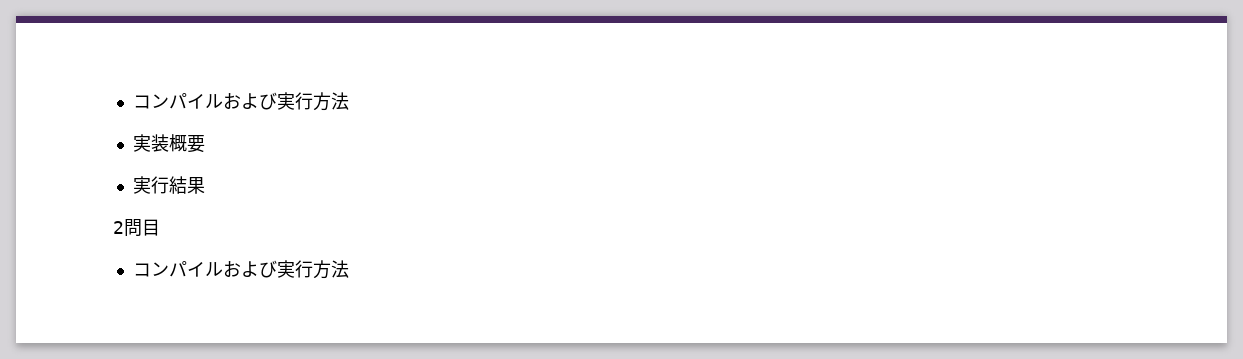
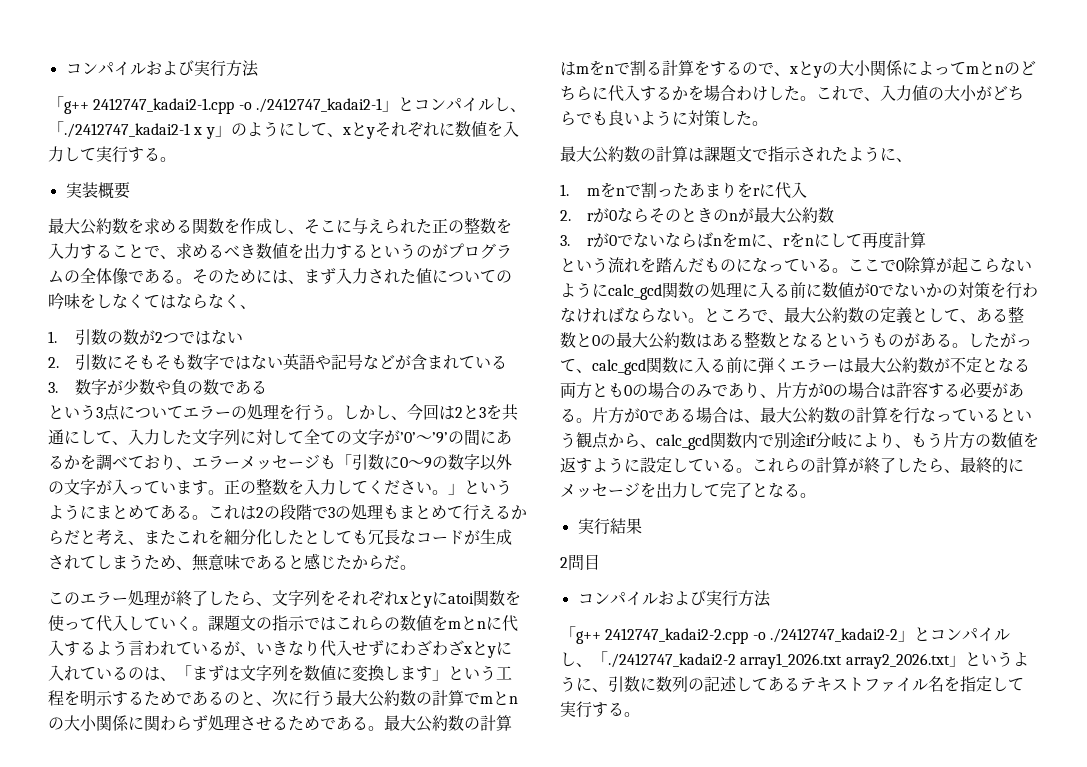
[132,92,349,111] [132,134,205,153] コンパイルおよび実行方法 // 実装概要 -> [65,60,259,77] [48,96,526,114] [48,121,519,139] [48,146,176,163] [65,182,130,199] [48,217,512,235] [48,243,512,259] [48,268,512,285] [48,293,256,310] [48,329,243,346] [48,353,507,371] [48,379,267,396] [48,403,518,421] [48,429,512,445] [48,454,512,471] [48,478,512,495] [48,504,527,521] [48,529,512,545] [48,553,416,571] [48,590,521,608] [48,615,518,632] [48,640,512,658] [48,665,512,681] [48,690,518,707] [48,715,512,732] [560,60,1036,78] [560,85,1024,102] [560,110,768,126] [560,146,912,163] [560,182,807,199] [560,207,834,224] [560,232,926,248] [560,257,1032,273] [560,282,1038,300] [560,306,1024,324] [560,331,1032,349] [560,357,1030,375] [560,382,1024,399] [560,407,1032,424] [560,432,1039,450] [560,457,1024,474] [560,482,816,498] コンパイルおよび実行方法 // 「g++ 2412747_kadai2-1.cpp -o ./2412747_kadai2-1」とコンパイルし、「./2412747_kadai2-1 x y」のようにして、xとyそれぞれに数値を入力して実行する。 // 実装概要 // 最大公約数を求める関数を作成し、そこに与えられた正の整数を入力することで、求めるべき数値を出力するというのがプログラムの全体像である。そのためには、まず入力された値についての吟味をしなくてはならなく、 // 1.引数の数が2つではない // 2.引数にそもそも数字ではない英語や記号などが含まれている // 3.数字が少数や負の数である // という3点についてエラーの処理を行う。しかし、今回は2と3を共通にして、入力した文字列に対して全ての文字が’0’〜’9’の間にあるかを調べており、エラーメッセージも「引数に0〜9の数字以外の文字が入っています。正の整数を入力してください。」というようにまとめてある。これは2の段階で3の処理もまとめて行えるからだと考え、またこれを細分化したとしても冗長なコードが生成されてしまうため、無意味であると感じたからだ。 // このエラー処理が終了したら、文字列をそれぞれxとyにatoi関数を使って代入していく。課題文の指示ではこれらの数値をmとnに代入するよう言われているが、いきなり代入せずにわざわざxとyに入れているのは、「まずは文字列を数値に変換します」という工程を明示するためであるのと、次に行う最大公約数の計算でmとnの大小関係に関わらず処理させるためである。最大公約数の計算はmをnで割る計算をするので、xとyの大小関係によってmとnのどちらに代入するかを場合わけした。これで、入力値の大小がどちらでも良いように対策した。 // 最大公約数の計算は課題文で指示されたように、 // 1. mをnで割ったあまりをrに代入 // 2. rが0ならそのときのnが最大公約数 // 3. rが0でないならばnをmに、rをnにして再度計算 // という流れを踏んだものになっている。ここで0除算が起こらないようにcalc_gcd関数の処理に入る前に数値が0でないかの対策を行わなければならない。ところで、最大公約数の定義として、ある整数と0の最大公約数はある整数となるというものがある。したがって、calc_gcd関数に入る前に弾くエラーは最大公約数が不定となる両方とも0の場合のみであり、片方が0の場合は許容する必要がある。片方が0である場合は、最大公約数の計算を行なっているという観点から、calc_gcd関数内で別途if分岐により、もう片方の数値を返すように設定している。これらの計算が終了したら、最終的にメッセージを出力して完了となる。
(349, 269) none -> [560,626,1010,644] [560,651,1029,669] [560,676,1024,693] [560,701,640,718] // 「g++ 2412747_kadai2-2.cpp -o ./2412747_kadai2-2」とコンパイルし、「./2412747_kadai2-2 array1_2026.txt array2_2026.txt」というように、引数に数列の記述してあるテキストファイル名を指定して実行する。

